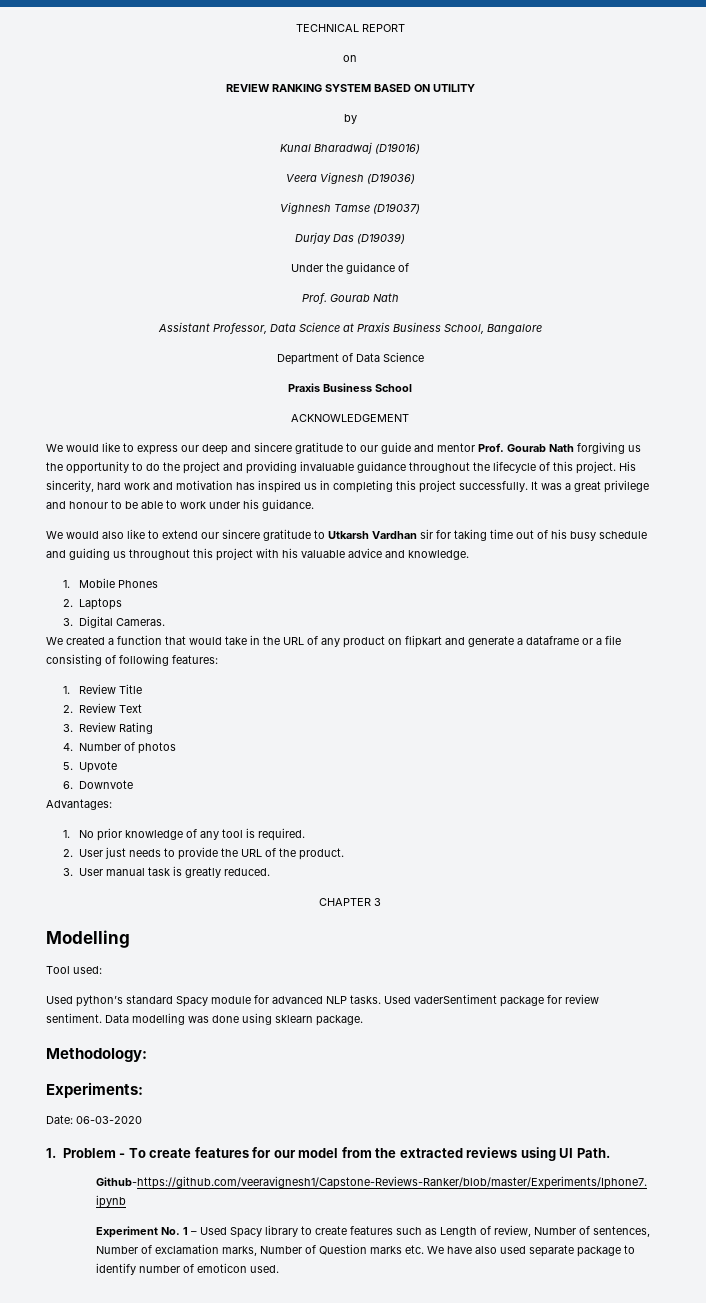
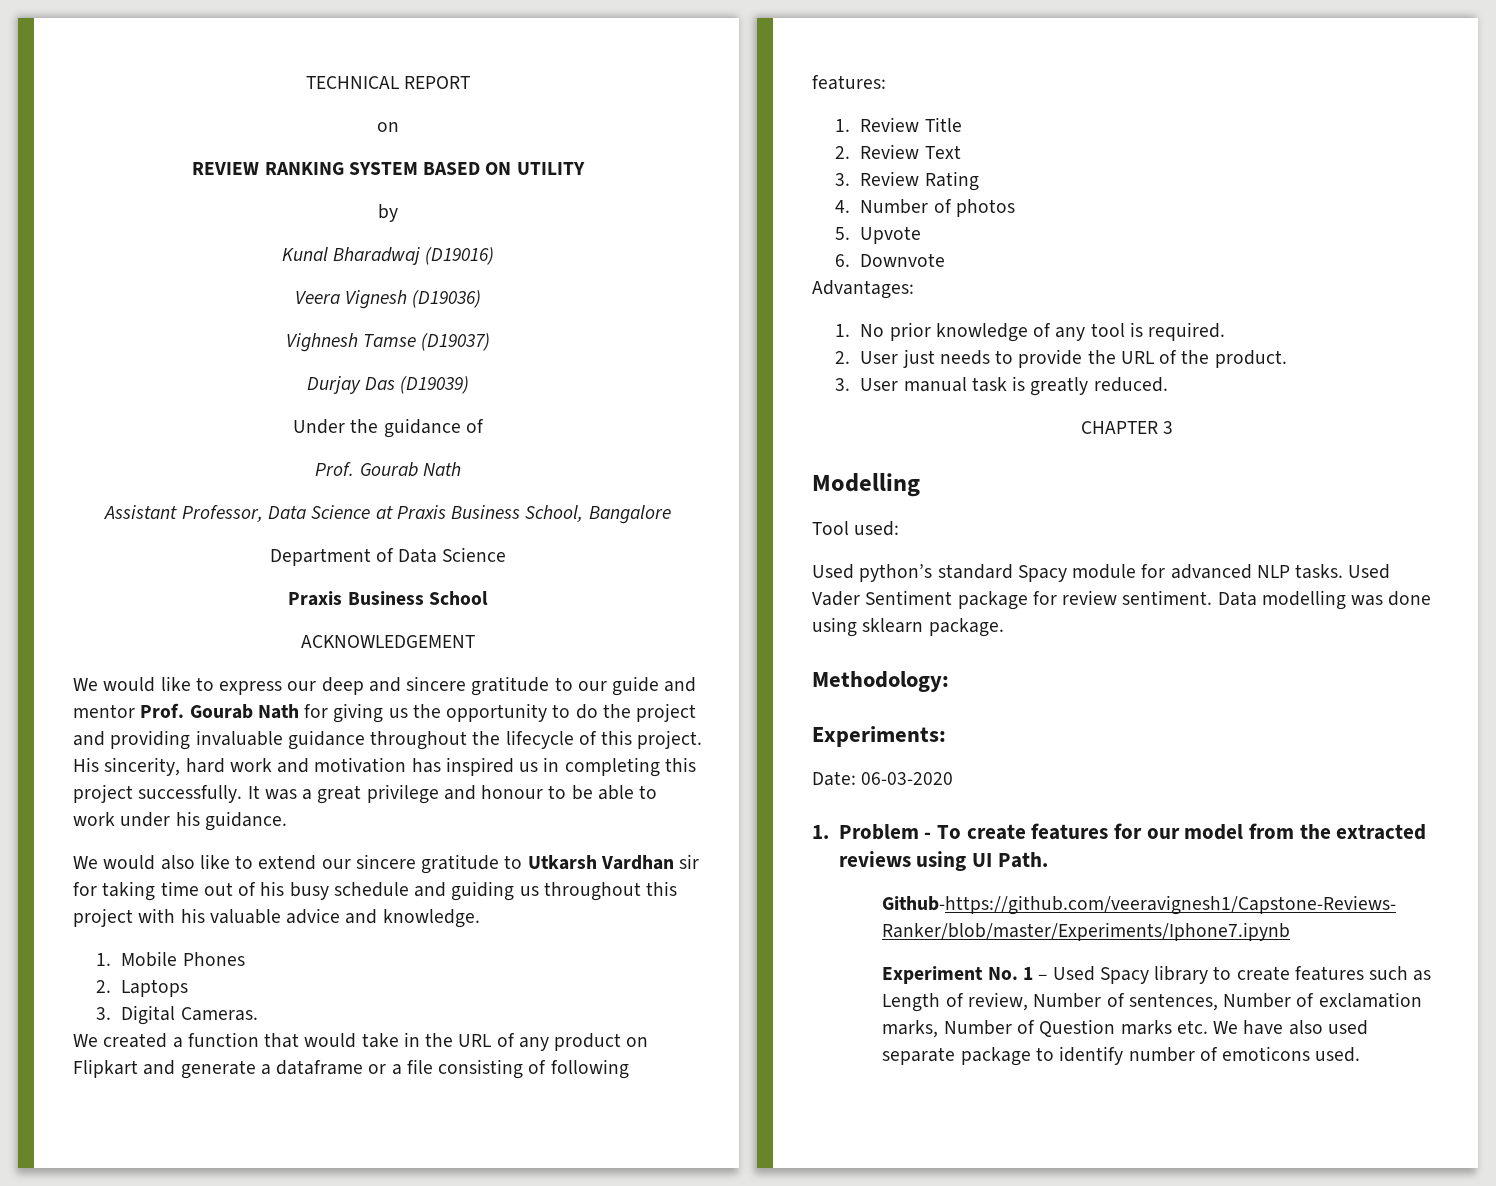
[577,442,625,454] forgiving -> [304,703,384,723] for giving
[405,635,442,648] flipkart -> [73,1059,138,1078] Flipkart
[414,994,497,1004] vaderSentiment -> [812,590,953,606] Vader Sentiment
[196,1263,247,1273] emoticon -> [1222,1046,1311,1061] emoticons

